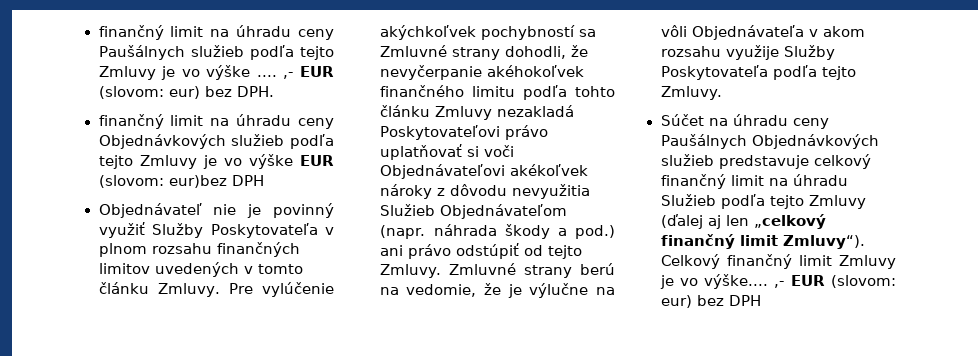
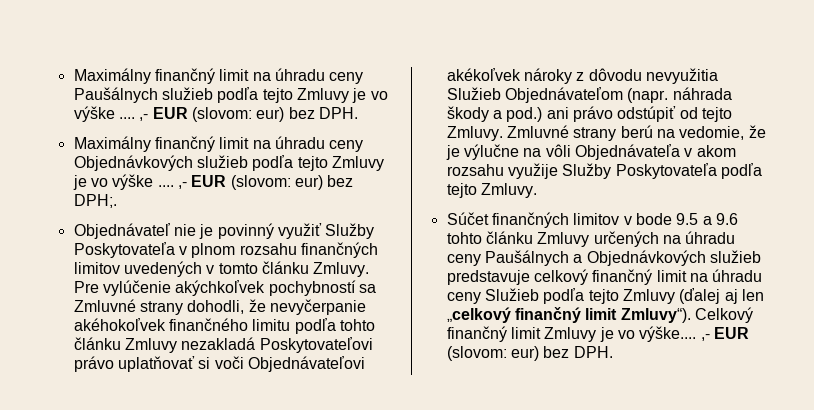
(98, 32) none -> [73,68,151,84] Maximálny
(274, 91) none -> [73,136,151,152] Maximálny
[300,155,334,166] [98,175,264,188] EUR (slovom: eur)bez DPH -> [157,175,354,190] [73,194,117,208] .... ,- EUR (slovom: eur) bez DPH;.
[708,114,829,129] [660,134,747,149] na úhradu ceny Paušálnych -> [491,212,738,228] [446,231,736,247] [446,250,583,266] finančných limitov v bode 9.5 a 9.6 tohto článku Zmluvy určených na úhradu ceny Paušálnych a
(848, 180) none -> [446,292,481,304] ceny
[728,295,761,306] DPH -> [573,346,613,358] DPH.

